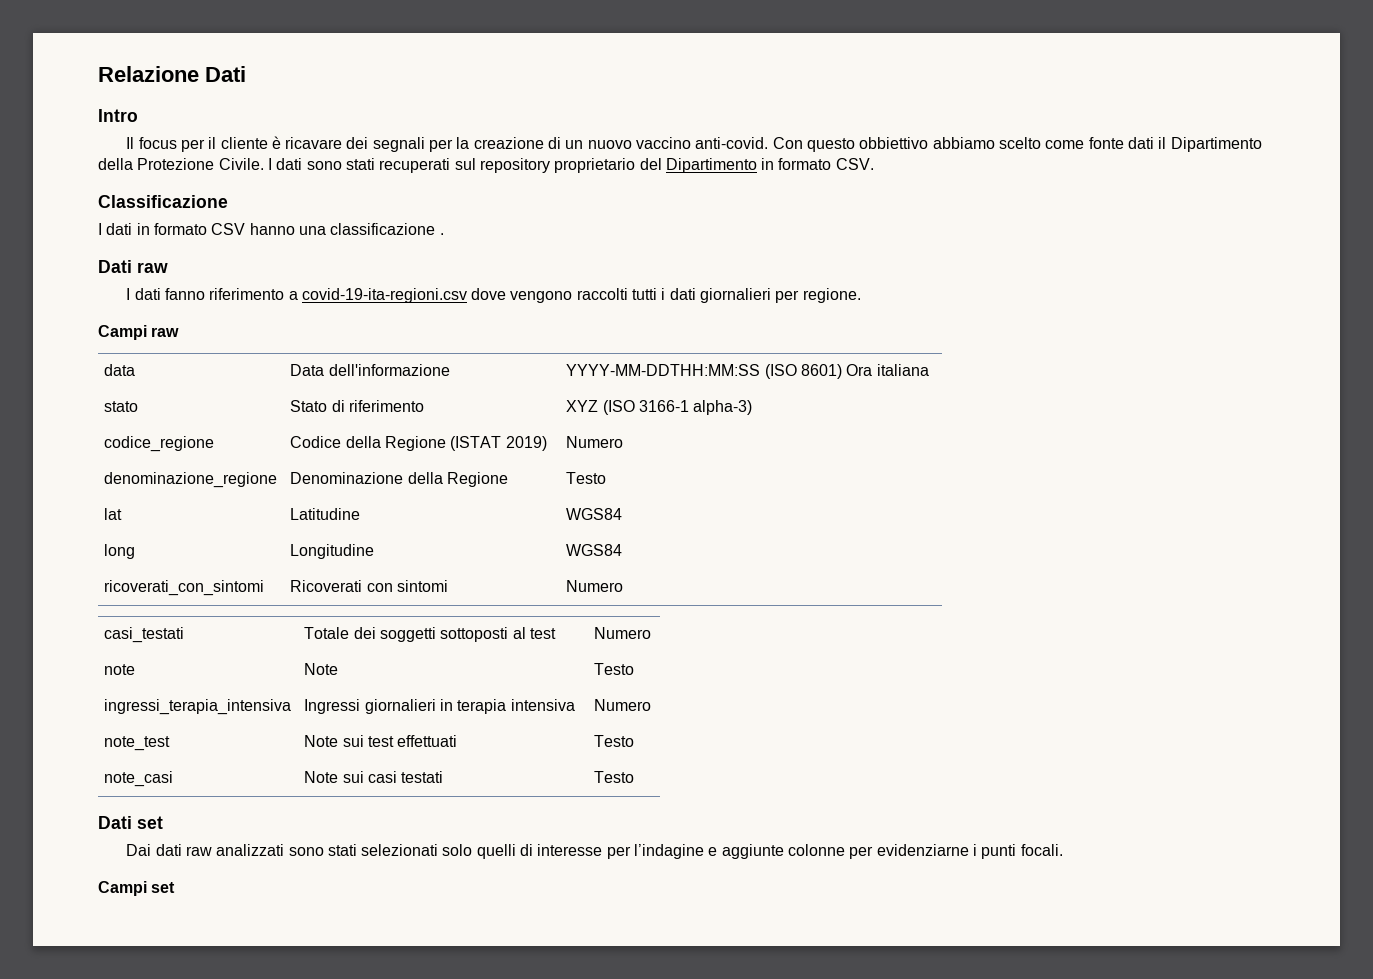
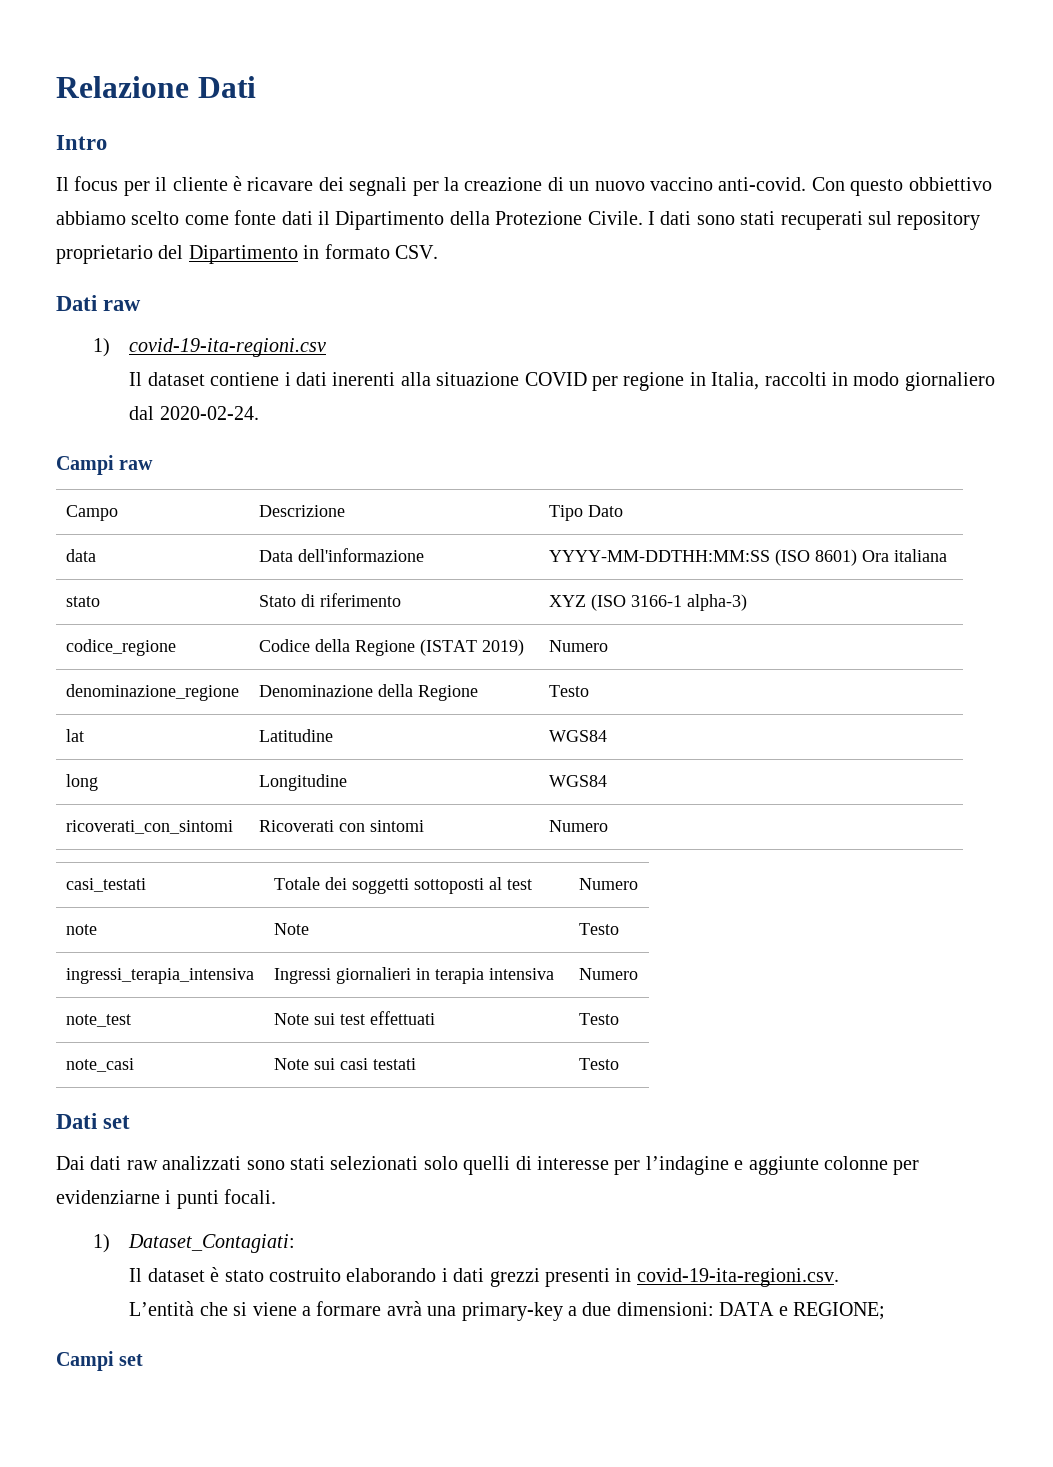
[98,195,228,208] [98,223,444,235] [98,260,168,273] [126,288,861,303] [98,325,180,340] Classificazione // I dati in formato CSV hanno una classificazione . // Dati raw // I dati fanno riferimento a covid-19-ita-regioni.csv dove vengono raccolti tutti i dati giornalieri per regione. // Campi raw -> [56,295,142,311] [92,338,327,357] [129,372,995,391] [129,406,259,420] [56,455,154,475] [65,505,118,521] [258,505,345,517] [548,505,623,521] Dati raw // 1) covid-19-ita-regioni.csv // Il dataset contiene i dati inerenti alla situazione COVID per regione in Italia, raccolti in modo giornaliero dal 2020-02-24. // Campi raw // Campo | Descrizione | Tipo Dato
(1063, 850) none -> [92,1234,296,1253] [129,1267,839,1287] [129,1301,886,1321] // 1) Dataset_Contagiati: // Il dataset è stato costruito elaborando i dati grezzi presenti in covid-19-ita-regioni.csv. // L’entità che si viene a formare avrà una primary-key a due dimensioni: DATA e REGIONE;

